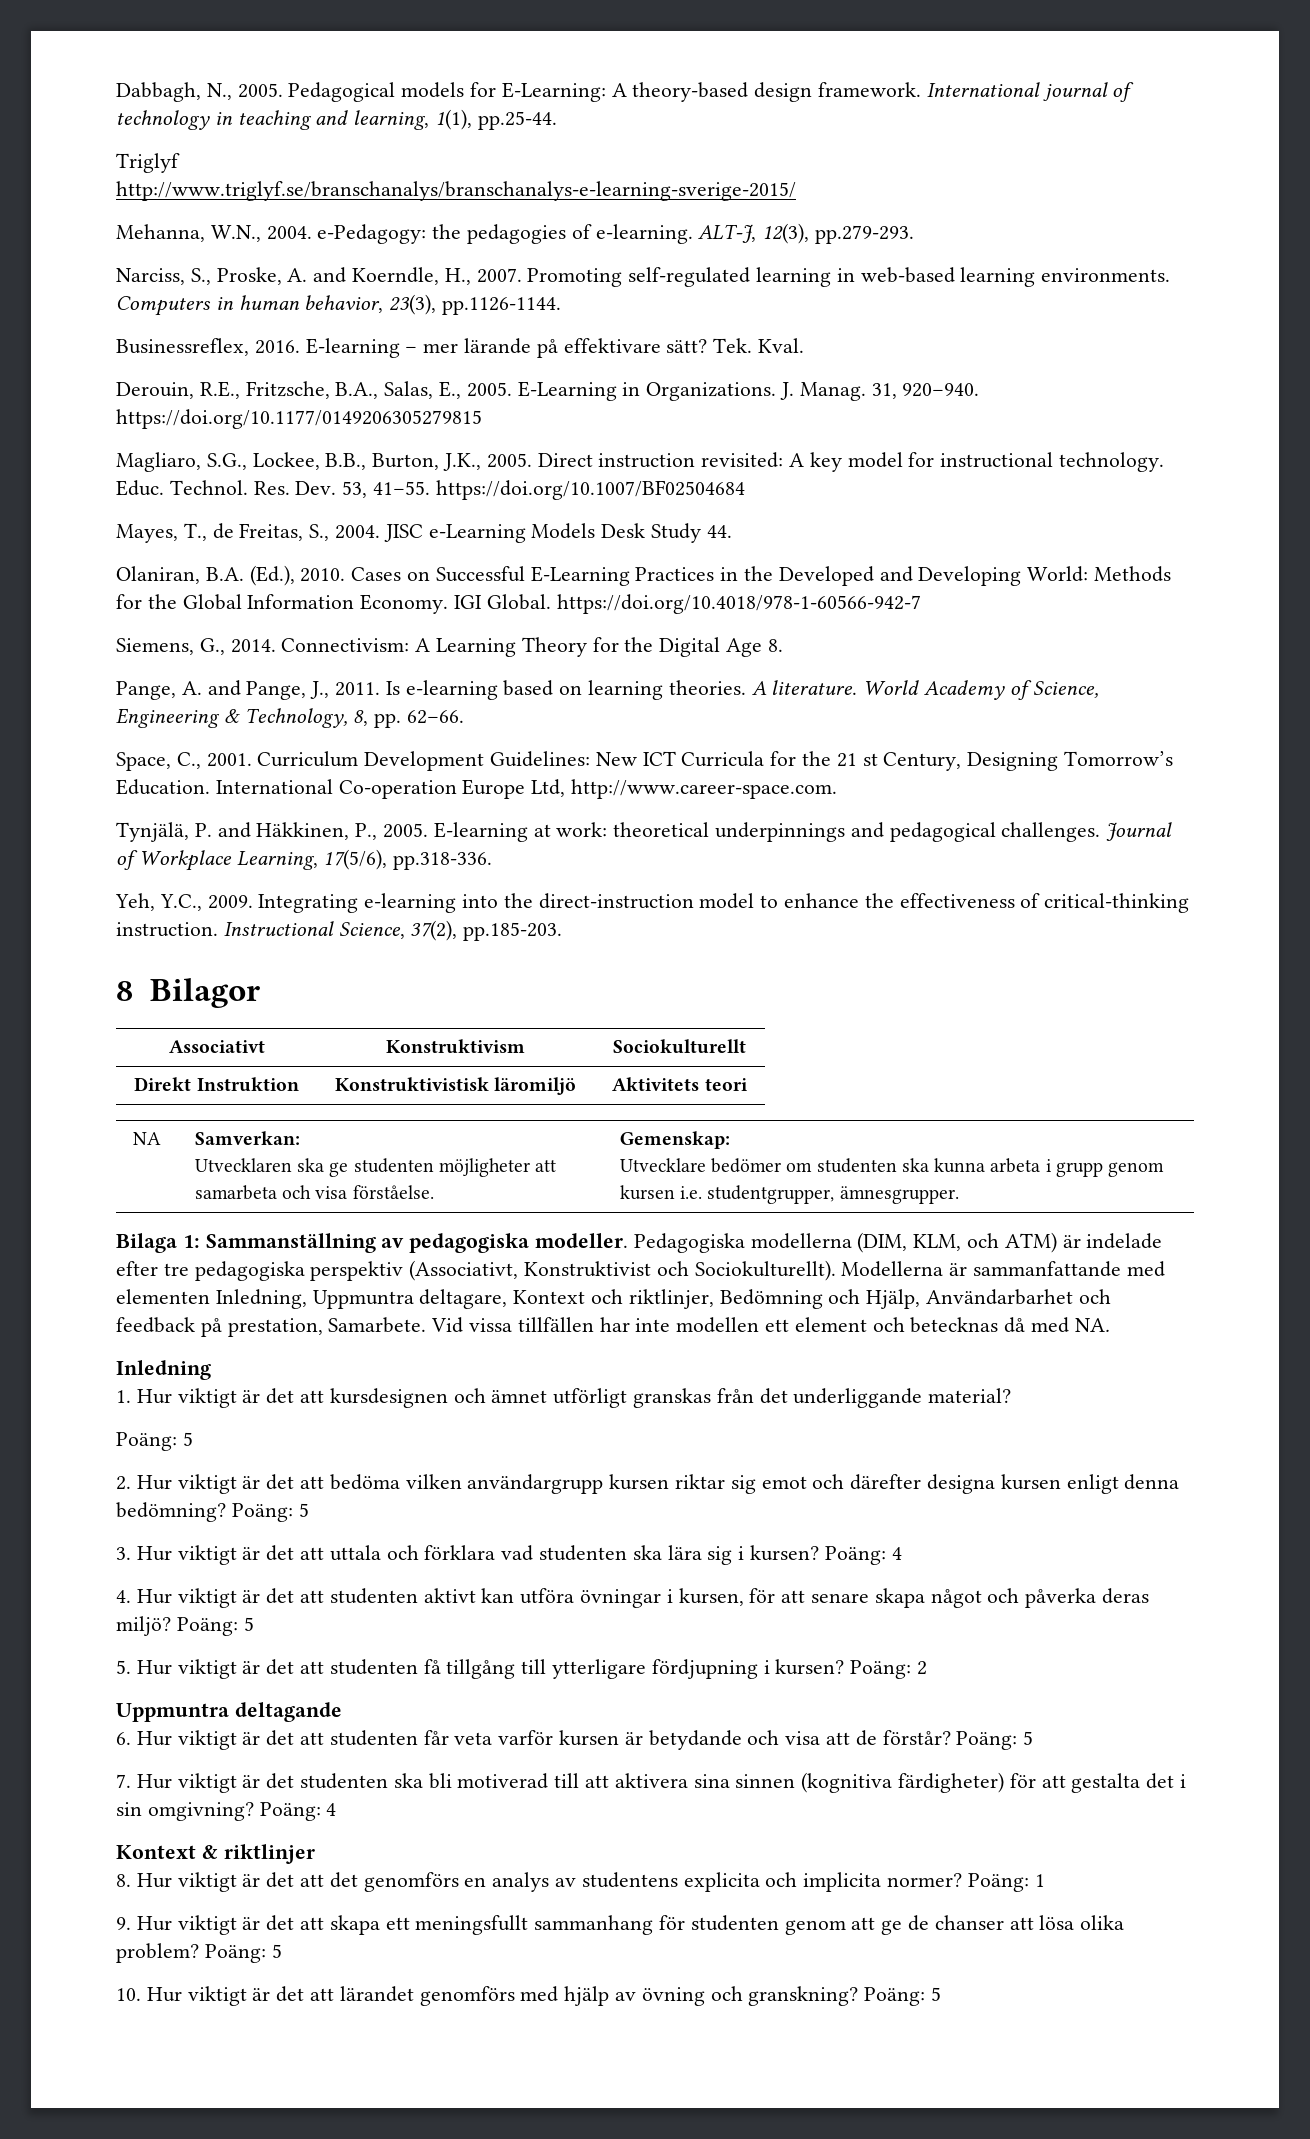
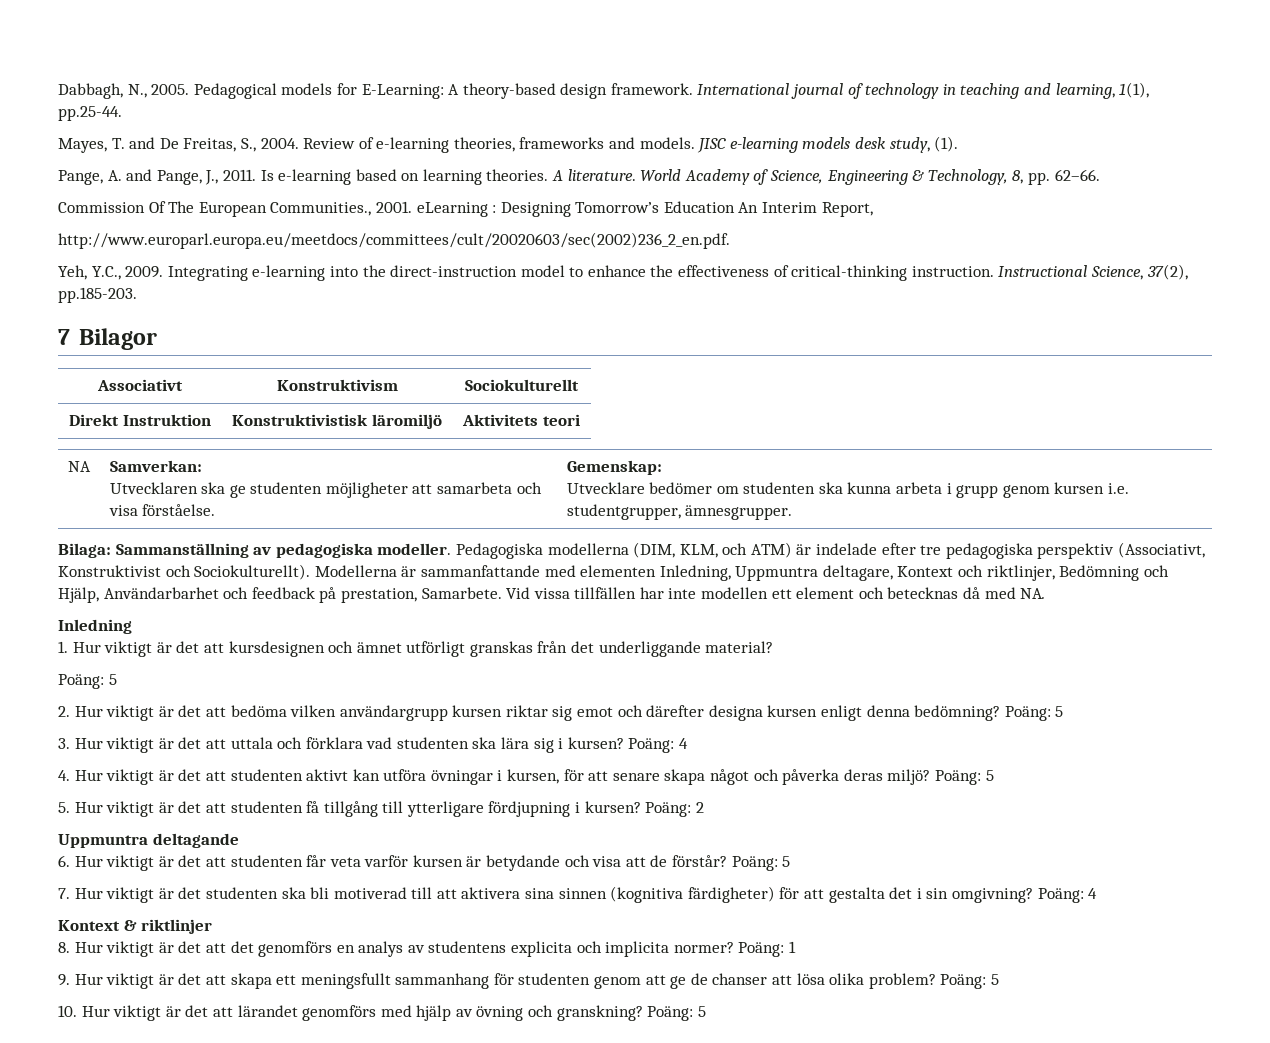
[116,153,180,173] [116,181,796,201] [116,223,915,244] [116,267,1171,287] [116,294,562,316] [116,338,805,358] [116,381,980,401] [116,409,482,429] [116,452,1165,472] [116,480,745,500] [116,523,732,543] [116,565,1172,586] [116,594,921,614] [116,637,783,657] Triglyf // http://www.triglyf.se/branschanalys/branschanalys-e-learning-sverige-2015/ // Mehanna, W.N., 2004. e-Pedagogy: the pedagogies of e-learning. ALT-J, 12(3), pp.279-293. // Narciss, S., Proske, A. and Koerndle, H., 2007. Promoting self-regulated learning in web-based learning environments. Computers in human behavior, 23(3), pp.1126-1144. // Businessreflex, 2016. E-learning – mer lärande på effektivare sätt? Tek. Kval. // Derouin, R.E., Fritzsche, B.A., Salas, E., 2005. E-Learning in Organizations. J. Manag. 31, 920–940. https://doi.org/10.1177/0149206305279815 // Magliaro, S.G., Lockee, B.B., Burton, J.K., 2005. Direct instruction revisited: A key model for instructional technology. Educ. Technol. Res. Dev. 53, 41–55. https://doi.org/10.1007/BF02504684 // Mayes, T., de Freitas, S., 2004. JISC e-Learning Models Desk Study 44. // Olaniran, B.A. (Ed.), 2010. Cases on Successful E-Learning Practices in the Developed and Developing World: Methods for the Global Information Economy. IGI Global. https://doi.org/10.4018/978-1-60566-942-7 // Siemens, G., 2014. Connectivism: A Learning Theory for the Digital Age 8. -> [58,136,959,153] Mayes, T. and De Freitas, S., 2004. Review of e-learning theories, frameworks and models. JISC e-learning models desk study, (1).
[116,751,1174,771] [116,779,838,799] [116,822,1173,842] [116,849,493,871] Space, C., 2001. Curriculum Development Guidelines: New ICT Curricula for the 21 st Century, Designing Tomorrow’s Education. International Co-operation Europe Ltd, http://www.career-space.com. // Tynjälä, P. and Häkkinen, P., 2005. E-learning at work: theoretical underpinnings and pedagogical challenges. Journal of Workplace Learning, 17(5/6), pp.318-336. -> [58,201,873,217] [58,232,730,249] Commission Of The European Communities., 2001. eLearning : Designing Tomorrow’s Education An Interim Report, // http://www.europarl.europa.eu/meetdocs/committees/cult/20020603/sec(2002)236_2_en.pdf.
[116,981,133,1001] 8 -> [58,329,70,345] 7
[116,1233,200,1253] Bilaga 1: -> [58,543,111,558] Bilaga:

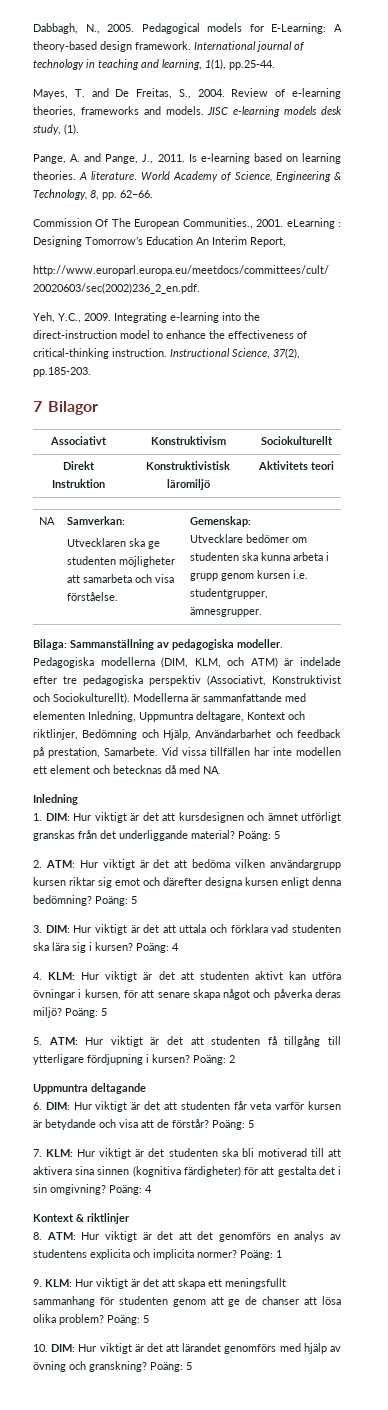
(68, 647) none -> [45,813,70,821] DIM:
(774, 647) // -> (235, 834) none
(70, 711) none -> [45,860,75,868] ATM:
(70, 743) none -> [45,925,70,933] DIM:
(70, 775) none -> [48,972,76,980] KLM:
(70, 807) none -> [48,1037,78,1045] ATM:
(70, 861) none -> [45,1102,70,1110] DIM:
(70, 893) none -> [46,1149,74,1157] KLM:
(70, 947) none -> [46,1232,76,1240] ATM:
(70, 980) none -> [45,1279,72,1287] KLM:
(77, 1011) none -> [51,1344,76,1352] DIM:

